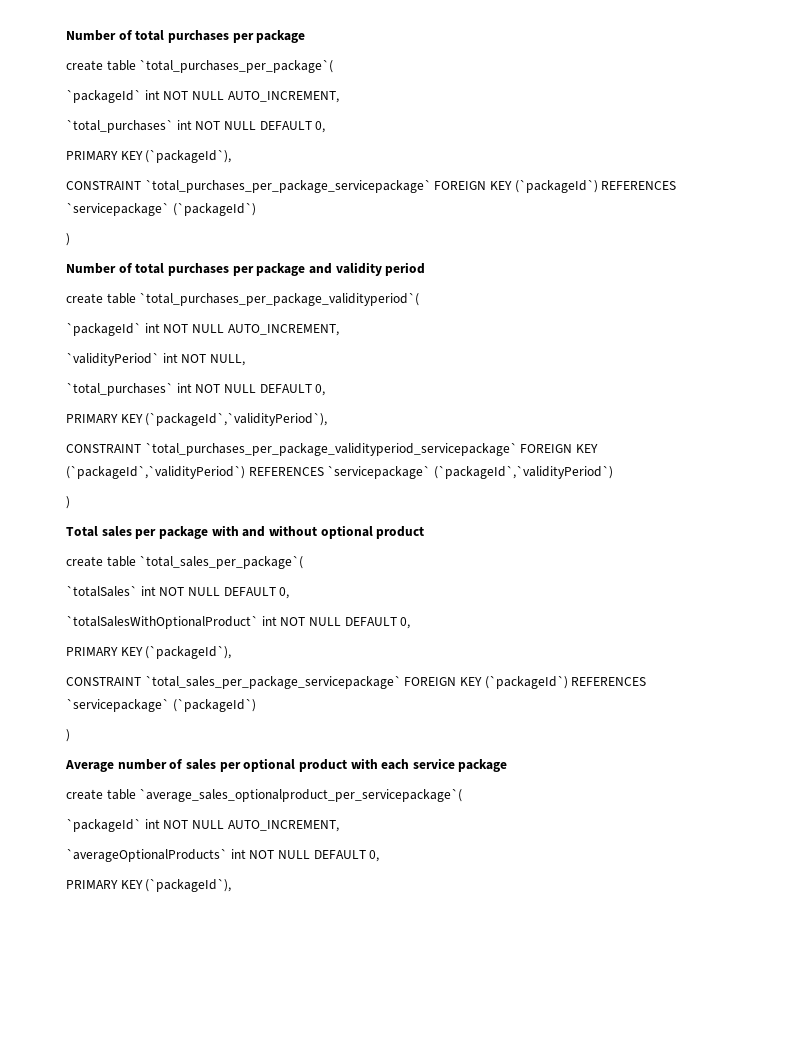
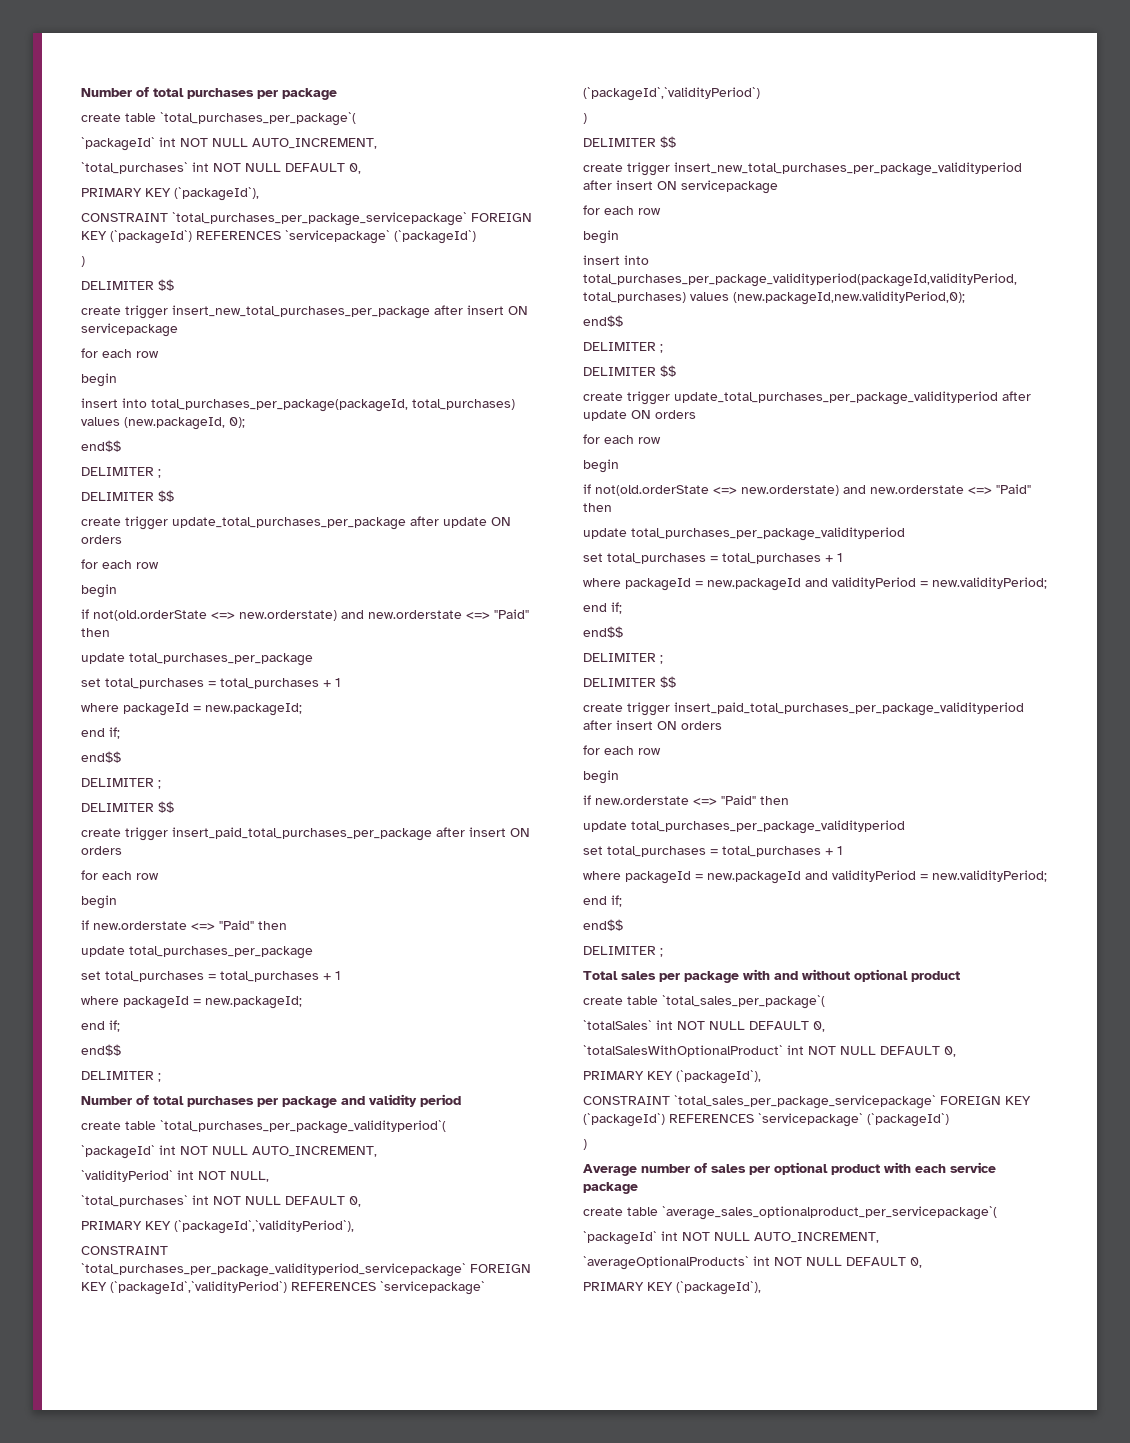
(70, 239) none -> [81,279,174,291] [81,305,528,319] [81,323,178,337] [81,348,159,358] [81,373,117,387] [81,398,515,412] [81,417,245,430] [81,440,121,452] [81,467,161,478] [81,490,174,502] [81,516,511,530] [81,535,122,544] [81,559,159,569] [81,584,117,598] [81,609,529,621] [81,628,110,637] [81,653,313,666] [81,678,341,689] [81,703,302,716] [81,727,120,739] [81,751,121,763] [81,778,161,789] [81,801,174,813] [81,827,530,841] [81,846,122,855] [81,870,159,880] [81,895,117,909] [81,920,287,930] [81,946,313,959] [81,971,341,982] [81,996,302,1009] [81,1020,120,1032] [81,1044,121,1056] [81,1071,161,1082] // DELIMITER $$ // create trigger insert_new_total_purchases_per_package after insert ON servicepackage // for each row // begin // insert into total_purchases_per_package(packageId, total_purchases) values (new.packageId, 0); // end$$ // DELIMITER ; // DELIMITER $$ // create trigger update_total_purchases_per_package after update ON orders // for each row // begin // if not(old.orderState <=> new.orderstate) and new.orderstate <=> "Paid" then // update total_purchases_per_package // set total_purchases = total_purchases + 1 // where packageId = new.packageId; // end if; // end$$ // DELIMITER ; // DELIMITER $$ // create trigger insert_paid_total_purchases_per_package after insert ON orders // for each row // begin // if new.orderstate <=> "Paid" then // update total_purchases_per_package // set total_purchases = total_purchases + 1 // where packageId = new.packageId; // end if; // end$$ // DELIMITER ;
(70, 502) none -> [583,136,676,148] [583,162,1022,176] [583,180,778,194] [583,205,661,215] [583,230,619,244] [583,255,649,265] [583,273,1017,287] [583,291,965,305] [583,315,623,327] [583,342,663,353] [583,365,676,377] [583,391,1031,405] [583,410,696,421] [583,434,661,444] [583,459,619,473] [583,484,1031,496] [583,503,612,512] [583,527,905,541] [583,553,843,564] [583,577,1047,591] [583,602,622,614] [583,626,623,638] [583,653,663,664] [583,676,676,688] [583,702,1024,716] [583,720,722,730] [583,745,661,755] [583,770,619,784] [583,795,789,805] [583,820,905,834] [583,846,843,857] [583,870,1047,884] [583,895,622,907] [583,919,623,931] [583,946,663,957] // DELIMITER $$ // create trigger insert_new_total_purchases_per_package_validityperiod after insert ON servicepackage // for each row // begin // insert into total_purchases_per_package_validityperiod(packageId,validityPeriod, total_purchases) values (new.packageId,new.validityPeriod,0); // end$$ // DELIMITER ; // DELIMITER $$ // create trigger update_total_purchases_per_package_validityperiod after update ON orders // for each row // begin // if not(old.orderState <=> new.orderstate) and new.orderstate <=> "Paid" then // update total_purchases_per_package_validityperiod // set total_purchases = total_purchases + 1 // where packageId = new.packageId and validityPeriod = new.validityPeriod; // end if; // end$$ // DELIMITER ; // DELIMITER $$ // create trigger insert_paid_total_purchases_per_package_validityperiod after insert ON orders // for each row // begin // if new.orderstate <=> "Paid" then // update total_purchases_per_package_validityperiod // set total_purchases = total_purchases + 1 // where packageId = new.packageId and validityPeriod = new.validityPeriod; // end if; // end$$ // DELIMITER ;

